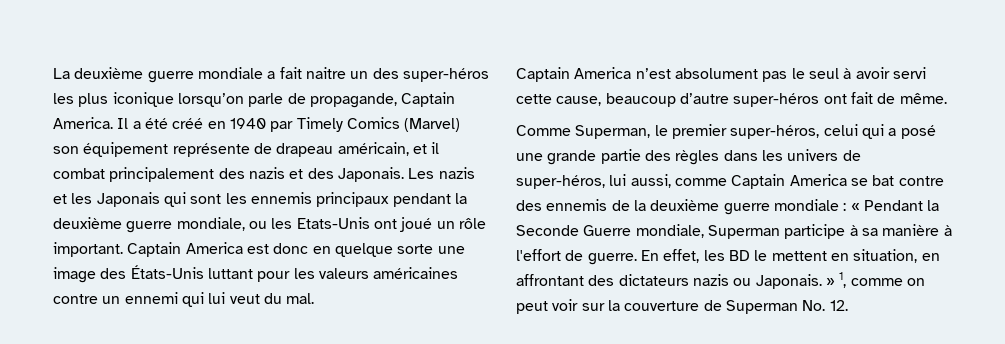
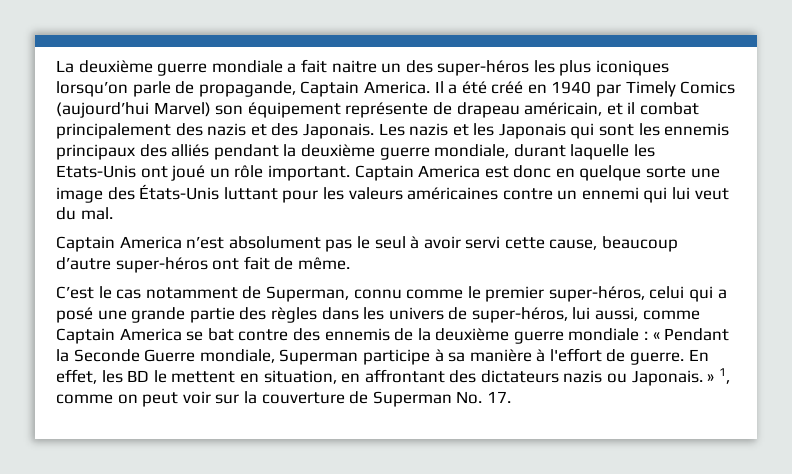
[112,92,174,107] iconique -> [596,60,670,76] iconiques
[404,118,461,132] (Marvel) -> [56,102,211,118] (aujourd’hui Marvel)
(390, 199) none -> [139,144,210,157] des alliés
[248,221,267,229] ou -> [513,144,630,160] durant laquelle
[516,125,651,139] Comme Superman, -> [56,286,464,302] C’est le cas notamment de Superman, connu comme
[829,300,848,311] 12. -> [486,391,511,403] 17.

